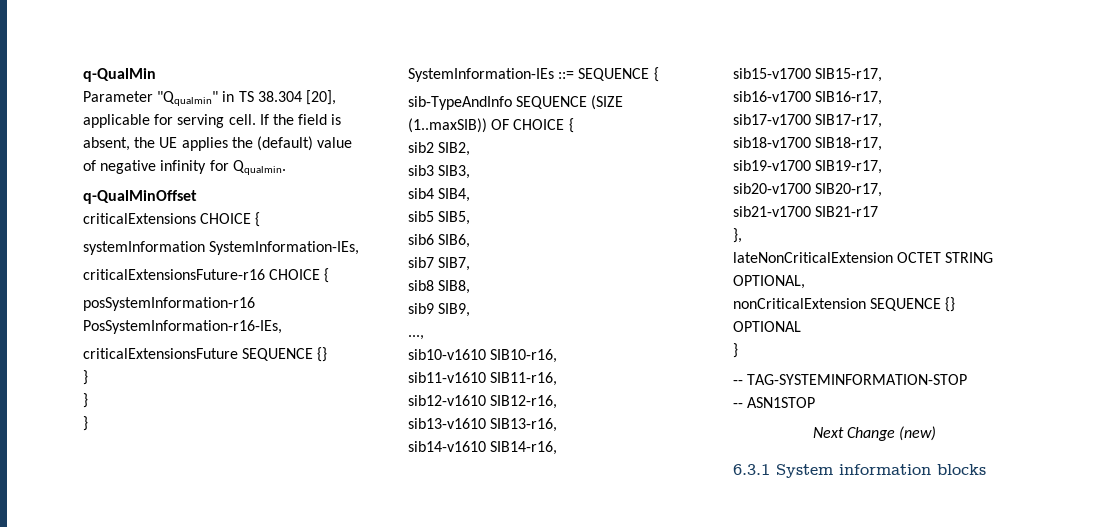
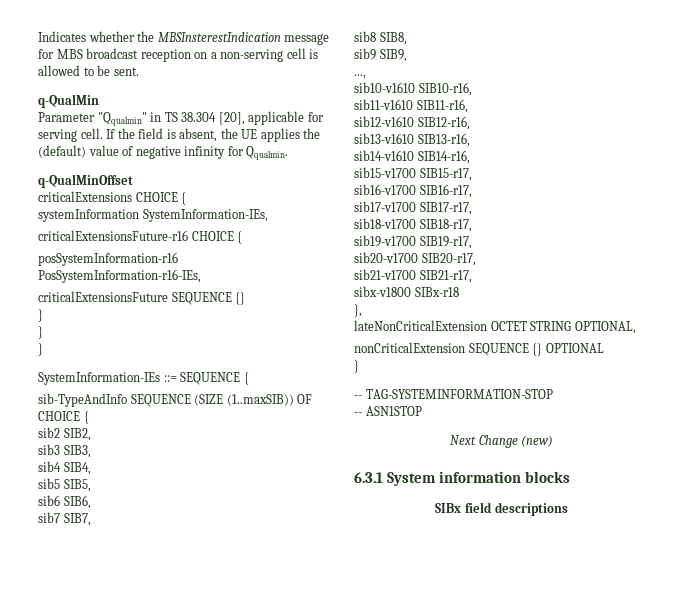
(83, 75) none -> [38,31,330,45] [38,48,319,62] [38,65,139,76] Indicates whether the MBSInsterestIndication message for MBS broadcast reception on a non-serving cell is allowed to be sent. //
[815,206,879,217] SIB21-r17 -> [419,270,472,283] [354,286,459,297] SIB21-r17, // sibx-v1800 SIBx-r18
(986, 469) none -> [435,502,568,516] // SIBx field descriptions

